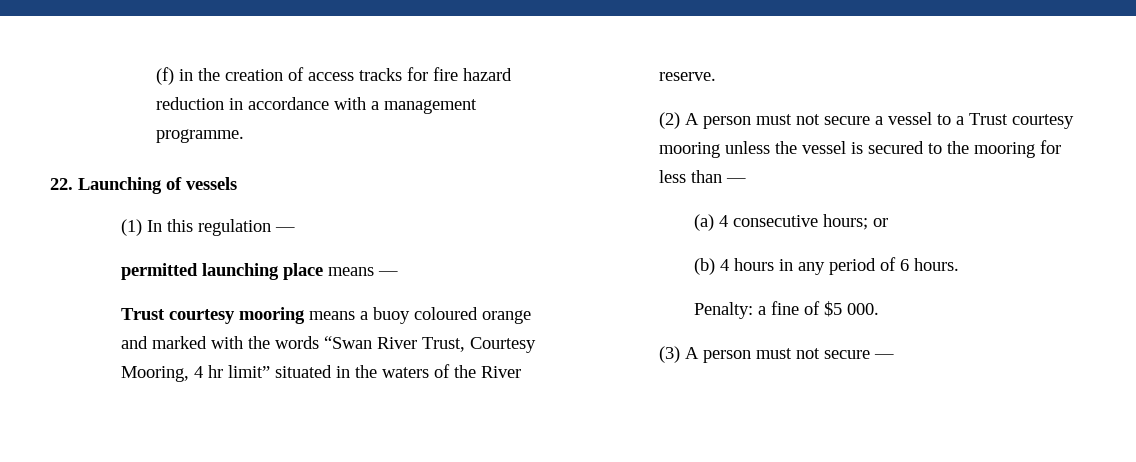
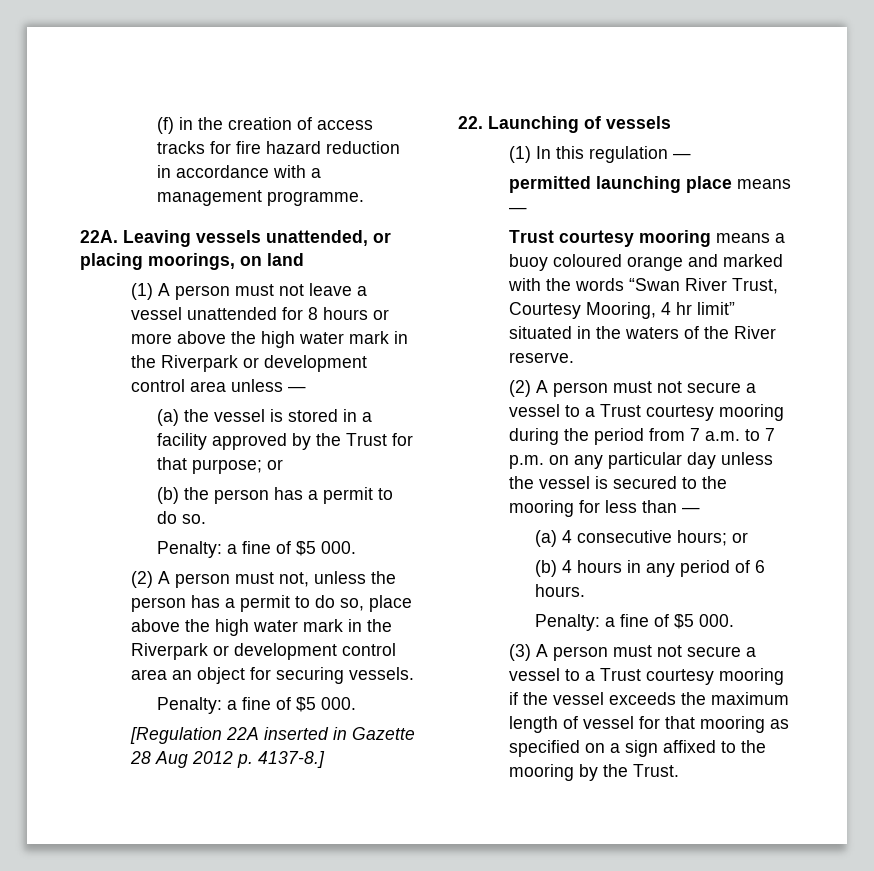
(245, 136) none -> [80,230,391,247] [80,253,304,270] [131,283,368,300] [131,307,390,320] [131,331,409,348] [131,355,368,372] [131,379,307,392] [156,409,372,426] [156,433,413,450] [156,457,283,474] [156,487,393,504] [156,511,206,524] [156,541,356,558] [131,571,397,588] [131,595,413,612] [131,619,393,636] [131,643,397,660] [131,667,415,684] [156,697,356,714] [130,727,416,744] [130,751,326,768] // 22A. Leaving vessels unattended, or placing moorings, on land // (1) A person must not leave a vessel unattended for 8 hours or more above the high water mark in the Riverpark or development control area unless — // (a) the vessel is stored in a facility approved by the Trust for that purpose; or // (b) the person has a permit to do so. // Penalty: a fine of $5 000. // (2) A person must not, unless the person has a permit to do so, place above the high water mark in the Riverpark or development control area an object for securing vessels. // Penalty: a fine of $5 000. // [Regulation 22A inserted in Gazette 28 Aug 2012 p. 4137-8.]
(720, 150) none -> [509,428,776,445] [509,452,717,469] during the period from 7 a.m. to 7 p.m. on any particular day
[873,354,894,359] — -> [746,647,757,657] [509,668,785,685] [509,692,790,705] [509,716,790,733] [509,740,767,757] [509,764,680,781] a vessel to a Trust courtesy mooring if the vessel exceeds the maximum length of vessel for that mooring as specified on a sign affixed to the mooring by the Trust.

